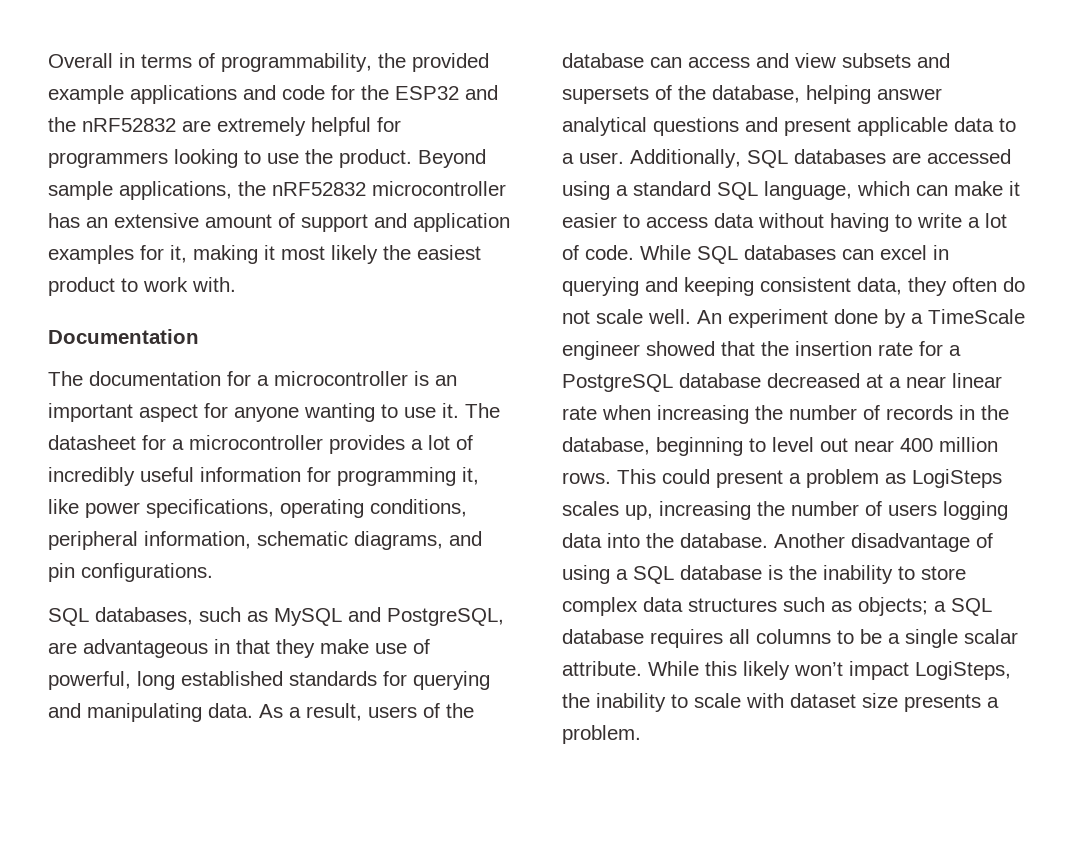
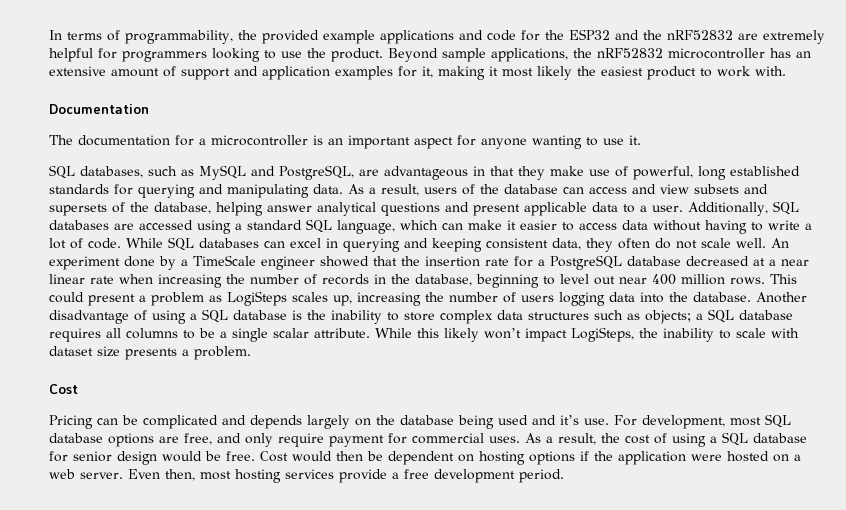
[48,53,135,68] Overall in -> [49,30,62,40] In
[465,403,500,418] [48,435,473,454] [48,467,479,486] [48,499,467,518] [48,531,482,550] [48,563,213,582] The datasheet for a microcontroller provides a lot of incredibly useful information for programming it, like power specifications, operating conditions, peripheral information, schematic diagrams, and pin configurations. -> (641, 140) none
(641, 734) none -> [49,384,78,394] [49,414,791,429] [49,432,807,447] [49,451,801,465] [49,469,564,483] // Cost // Pricing can be complicated and depends largely on the database being used and it’s use. For development, most SQL database options are free, and only require payment for commercial uses. As a result, the cost of using a SQL database for senior design would be free. Cost would then be dependent on hosting options if the application were hosted on a web server. Even then, most hosting services provide a free development period.

